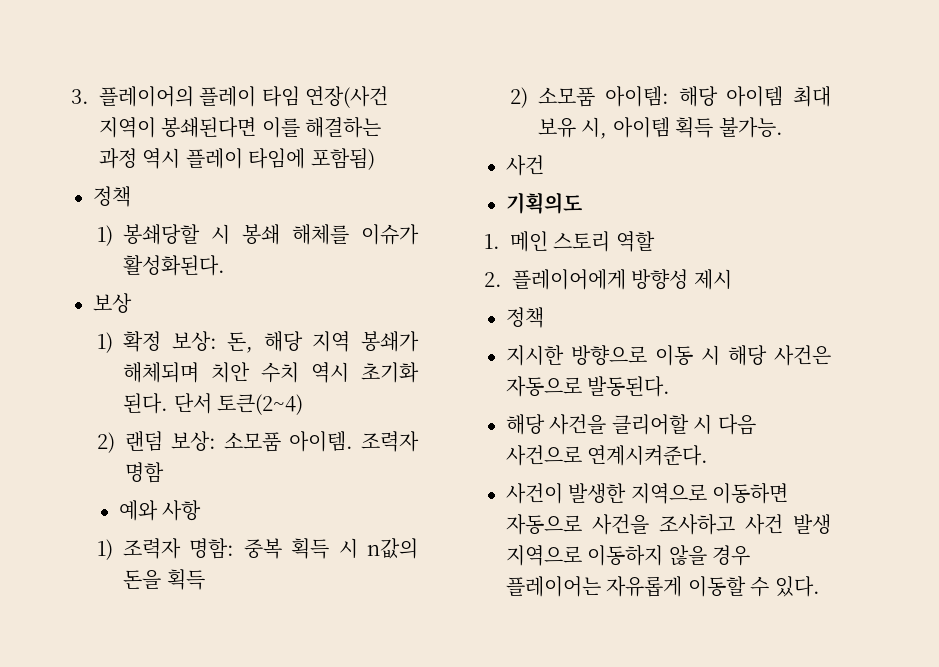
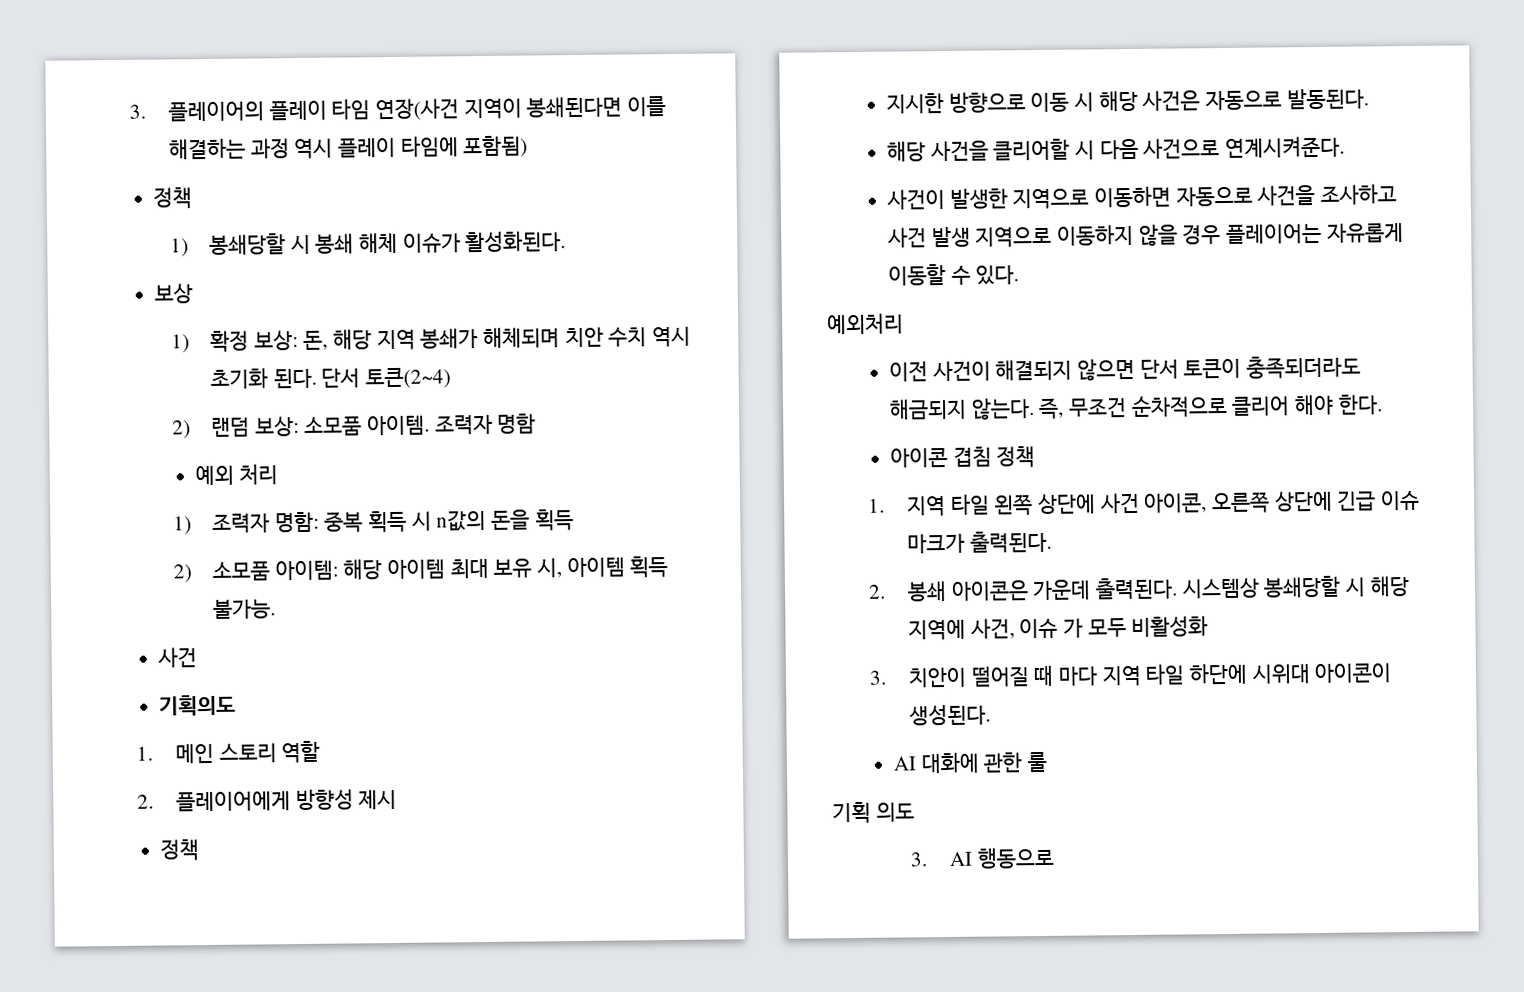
[292,224,350,245] 해체를 -> [358,232,398,254] 해체
[119,500,202,521] 예와 사항 -> [195,464,278,486] 예외 처리
(820, 586) none -> [827,313,904,335] [889,355,1362,382] [889,394,1383,420] [890,446,1036,468] [867,490,1420,517] [906,530,1052,554] [867,575,1410,602] [907,615,1209,641] [868,663,1393,688] [908,703,991,726] [893,751,1049,774] [832,801,915,824] [909,846,1055,869] // 예외처리 // 이전 사건이 해결되지 않으면 단서 토큰이 충족되더라도 해금되지 않는다. 즉, 무조건 순차적으로 클리어 해야 한다. // 아이콘 겹침 정책 // 1. 지역 타일 왼쪽 상단에 사건 아이콘, 오른쪽 상단에 긴급 이슈 마크가 출력된다. // 2. 봉쇄 아이콘은 가운데 출력된다. 시스템상 봉쇄당할 시 해당 지역에 사건, 이슈 가 모두 비활성화 // 3. 치안이 떨어질 때 마다 지역 타일 하단에 시위대 아이콘이 생성된다. // AI 대화에 관한 룰 // 기획 의도 // 3. AI 행동으로

